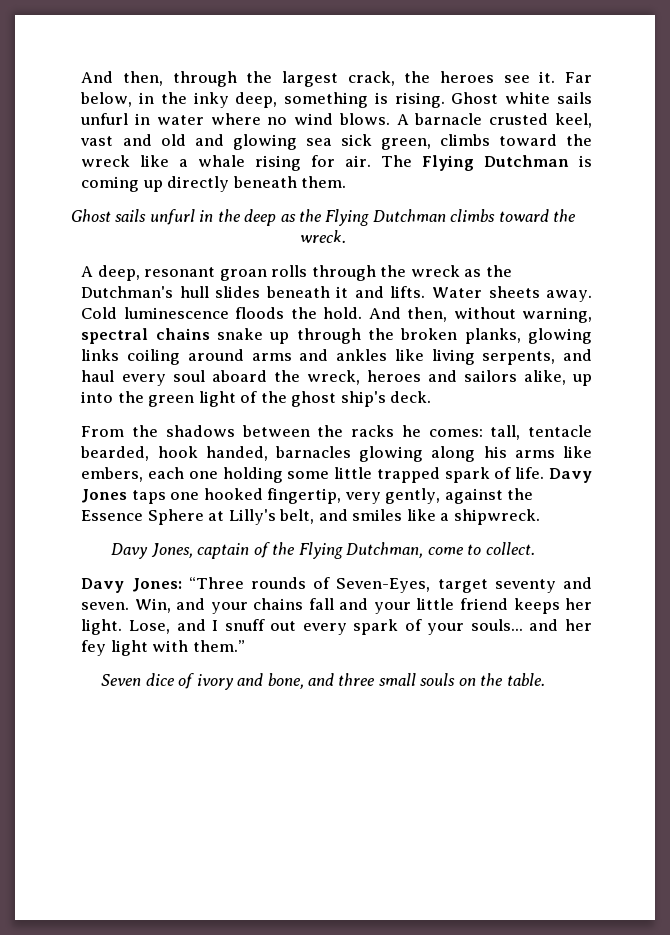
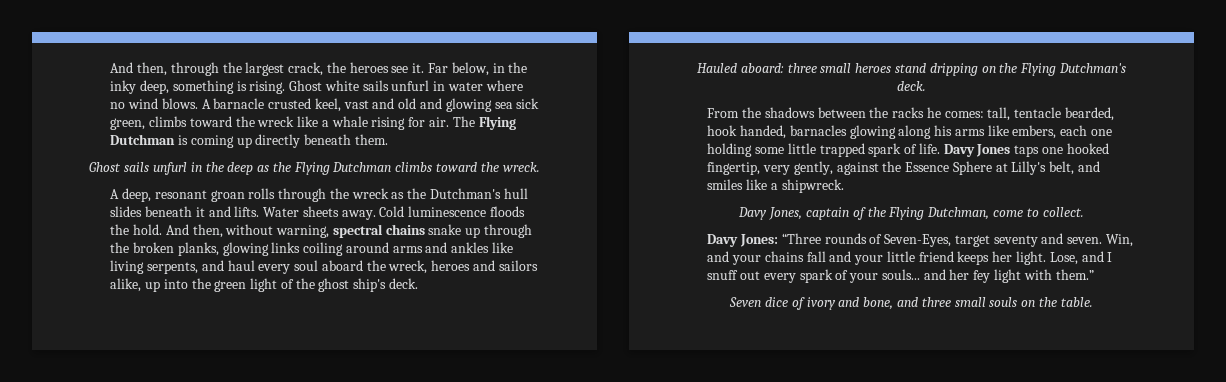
(432, 397) none -> [697,63,1126,76] [897,81,926,91] // Hauled aboard: three small heroes stand dripping on the Flying Dutchman's deck.

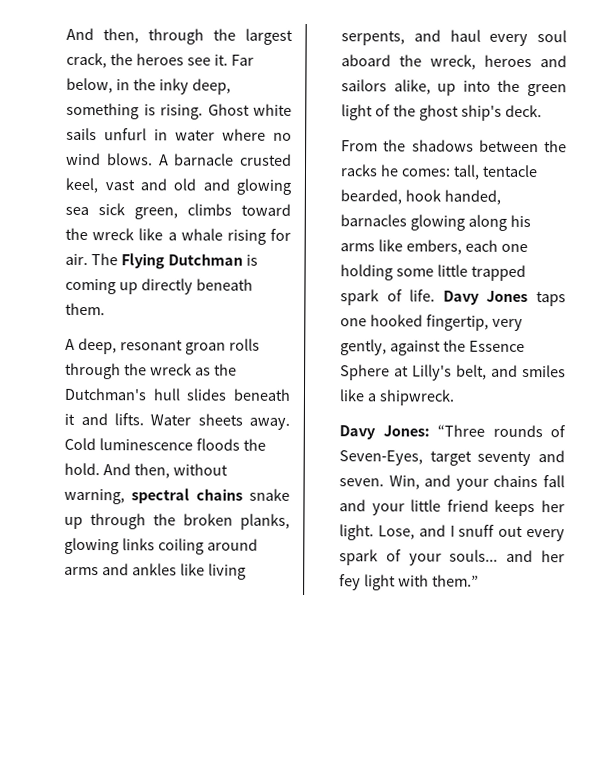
[89,162,540,175] // Ghost sails unfurl in the deep as the Flying Dutchman climbs toward the wreck. -> (106, 309) none
[697,63,1126,76] [897,81,926,91] // Hauled aboard: three small heroes stand dripping on the Flying Dutchman's deck. -> (542, 111) none
[738,207,1084,220] // Davy Jones, captain of the Flying Dutchman, come to collect. -> (455, 397) none
[729,297,1093,310] // Seven dice of ivory and bone, and three small souls on the table. -> (479, 580) none

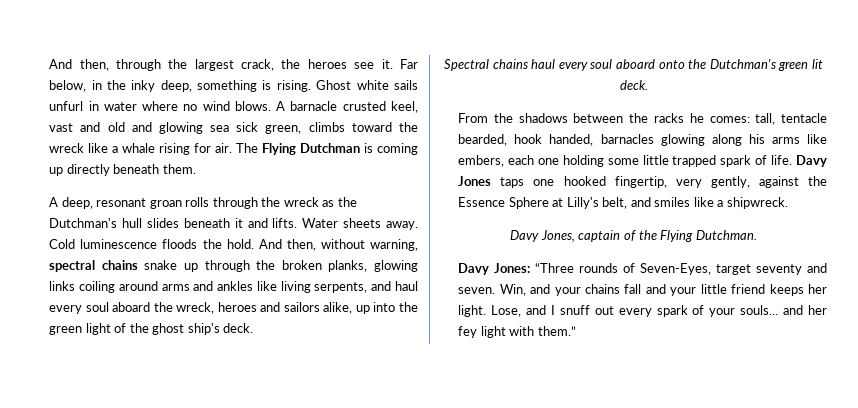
(542, 111) none -> [444,59,823,71] [619,80,648,90] // Spectral chains haul every soul aboard onto the Dutchman's green lit deck.
(455, 397) none -> [510,230,757,242] // Davy Jones, captain of the Flying Dutchman.

